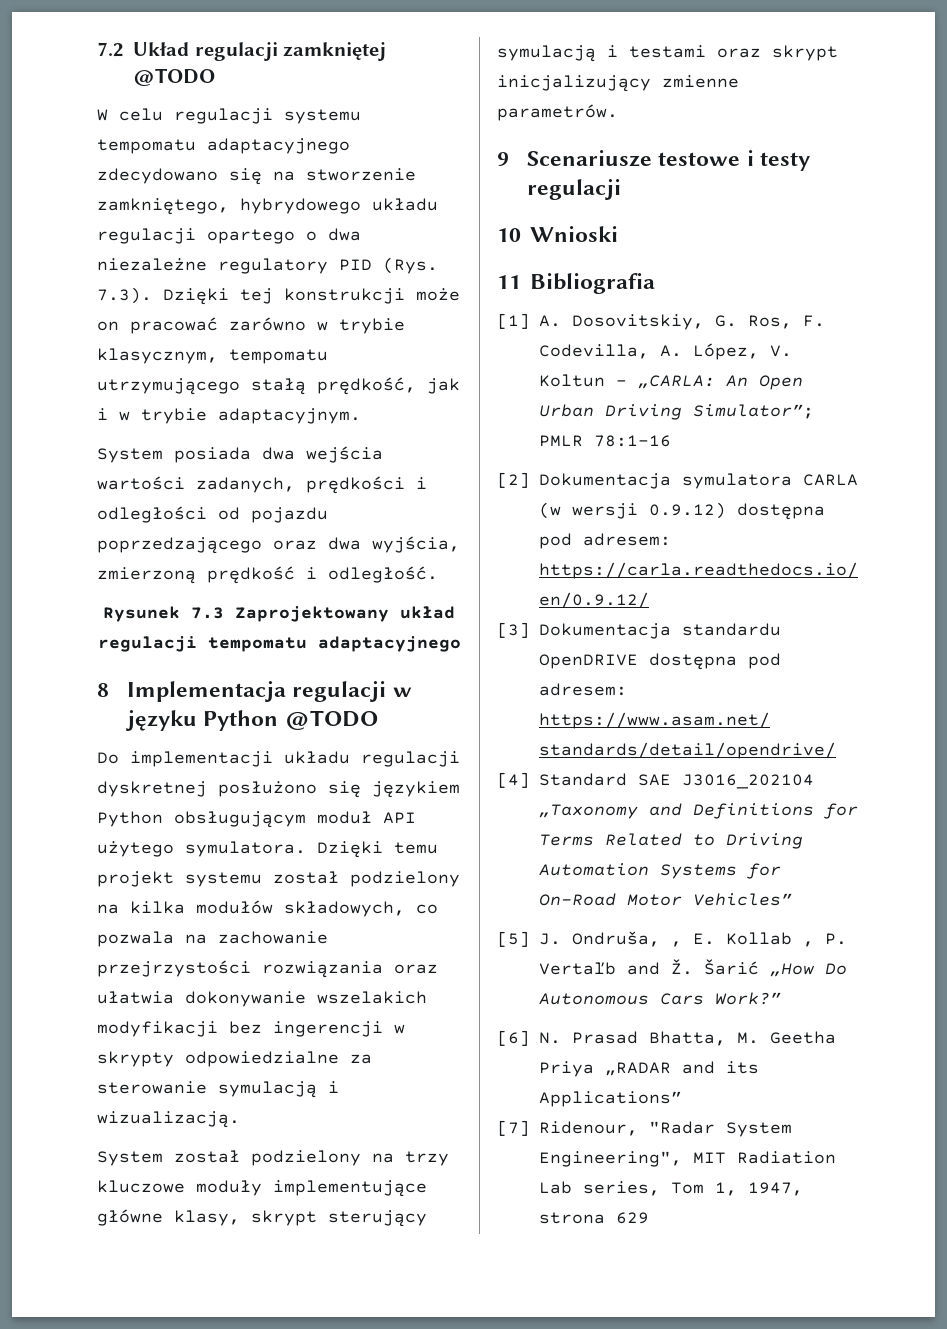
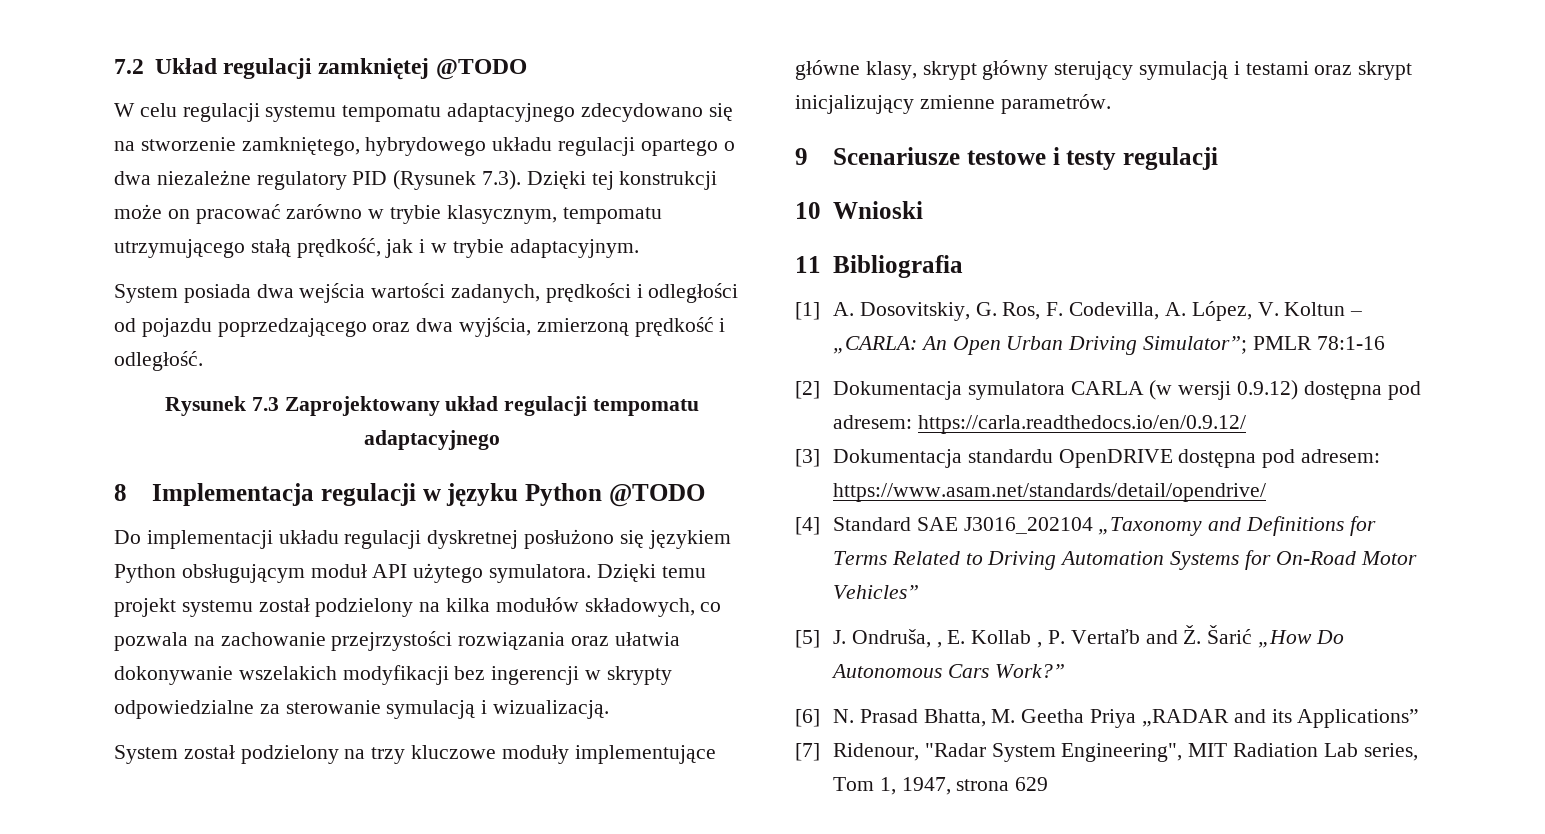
[383,257,438,274] (Rys. -> [393,170,477,190] (Rysunek
(317, 1218) none -> [982,60,1049,80] główny

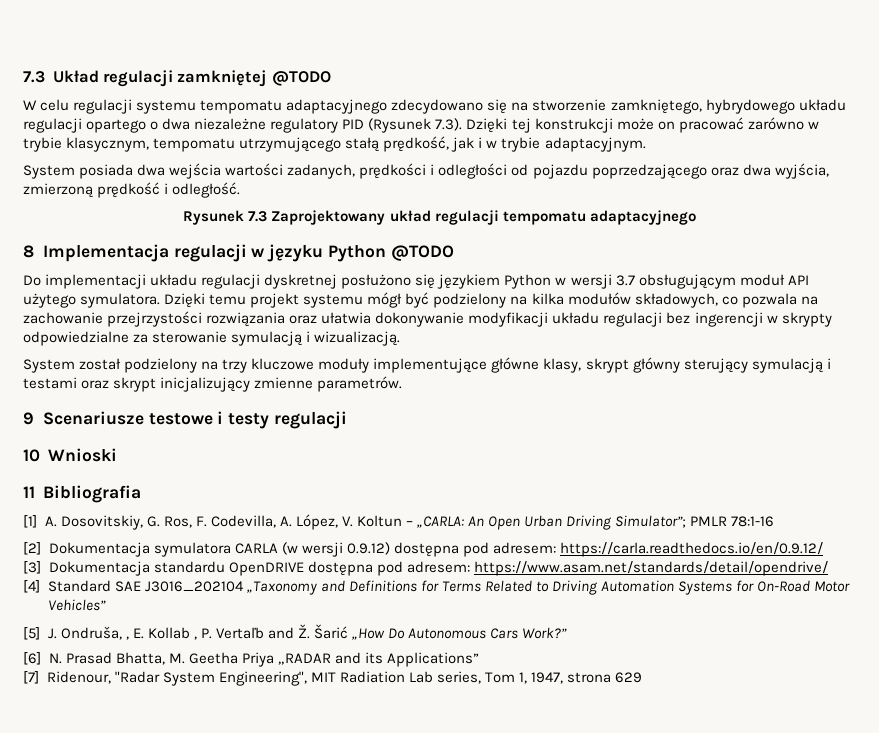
[114,59,144,74] 7.2 -> [23,71,45,83] 7.3
(176, 573) none -> [555,274,635,289] w wersji 3.7
[258,598,310,612] został -> [367,292,430,308] mógł być
[238,665,449,685] wszelakich modyfikacji -> [468,312,663,327] modyfikacji układu regulacji

